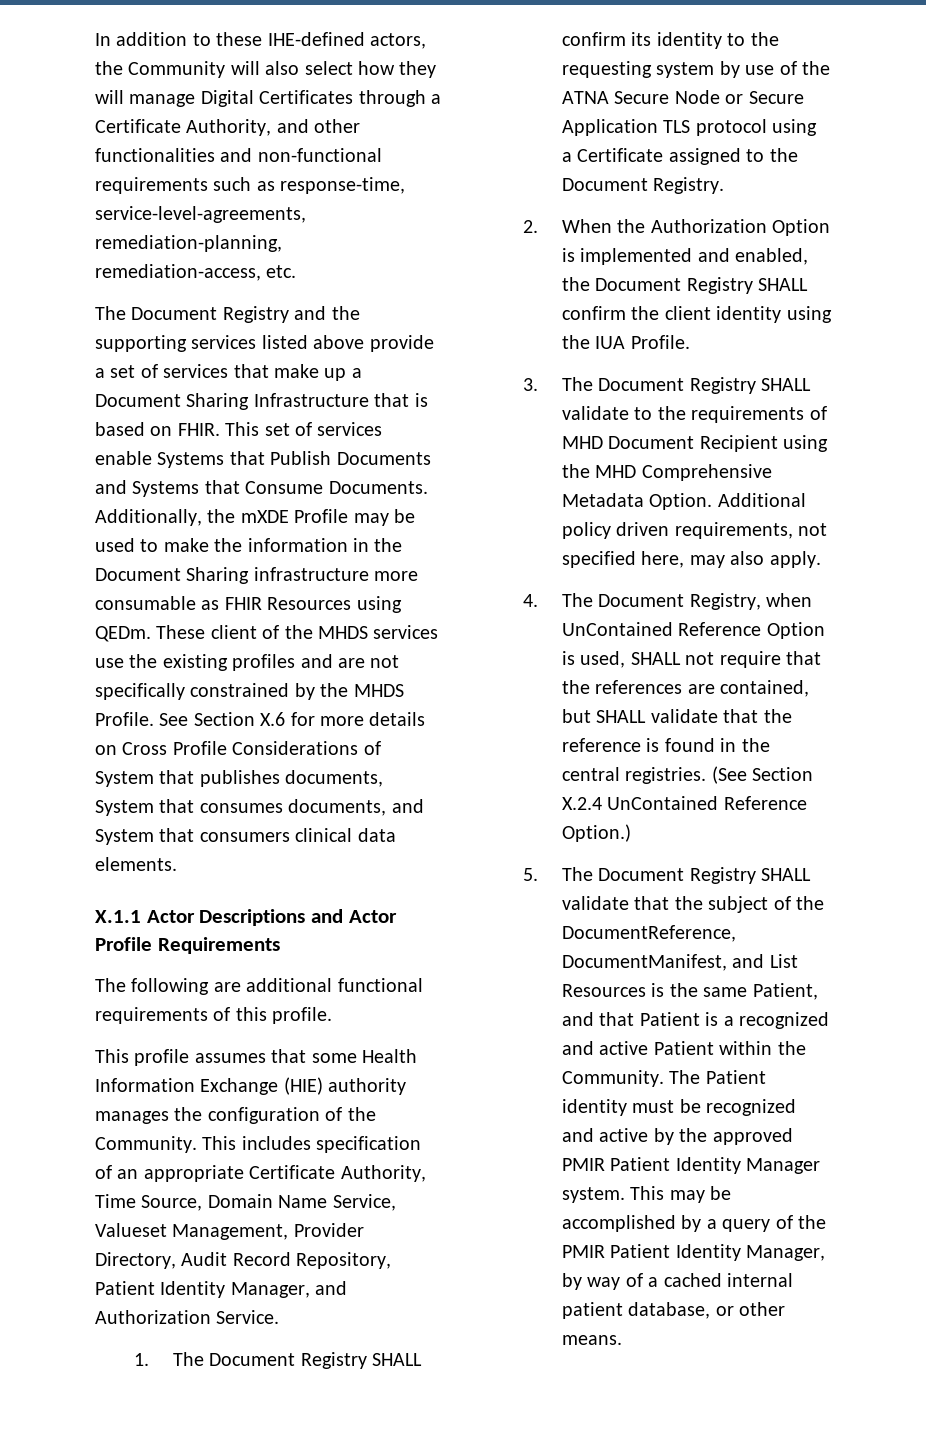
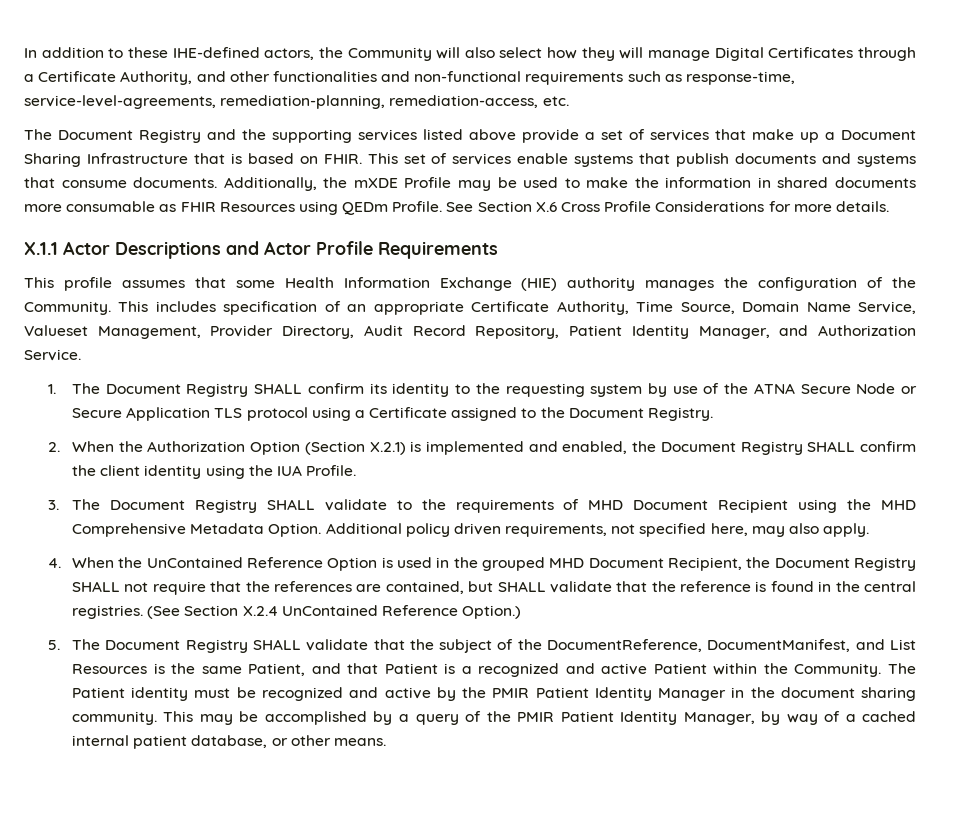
[157,451,431,468] [95,480,428,497] Systems that Publish Documents and Systems that Consume Documents. -> [574,153,917,167] [24,177,218,188] systems that publish documents and systems that consume documents.
[374,538,403,552] [95,567,369,584] the Document Sharing infrastructure -> [777,177,916,188] shared documents
[95,625,439,642] [95,654,400,671] [95,683,404,700] [95,712,426,726] [95,741,381,755] [95,770,384,787] [95,799,424,816] [95,828,396,845] [95,857,177,871] QEDm. These client of the MHDS services use the existing profiles and are not specifically constrained by the MHDS Profile. See Section X.6 for more details on Cross Profile Considerations of System that publishes documents, System that consumes documents, and System that consumers clinical data elements. -> [342,201,889,215] QEDm Profile. See Section X.6 Cross Profile Considerations for more details.
[95,978,423,995] [95,1007,333,1024] // The following are additional functional requirements of this profile. -> (498, 250) none
(831, 227) none -> [304,441,406,455] (Section X.2.1)
[561,593,813,610] [561,622,825,639] [561,651,626,668] The Document Registry, when UnContained Reference Option is used, -> [71,557,916,571] When the UnContained Reference Option is used in the grouped MHD Document Recipient, the Document Registry
[712,1128,793,1145] approved -> (486, 692) none
[561,1187,625,1203] system. -> [731,687,916,701] [71,711,157,725] in the document sharing community.

